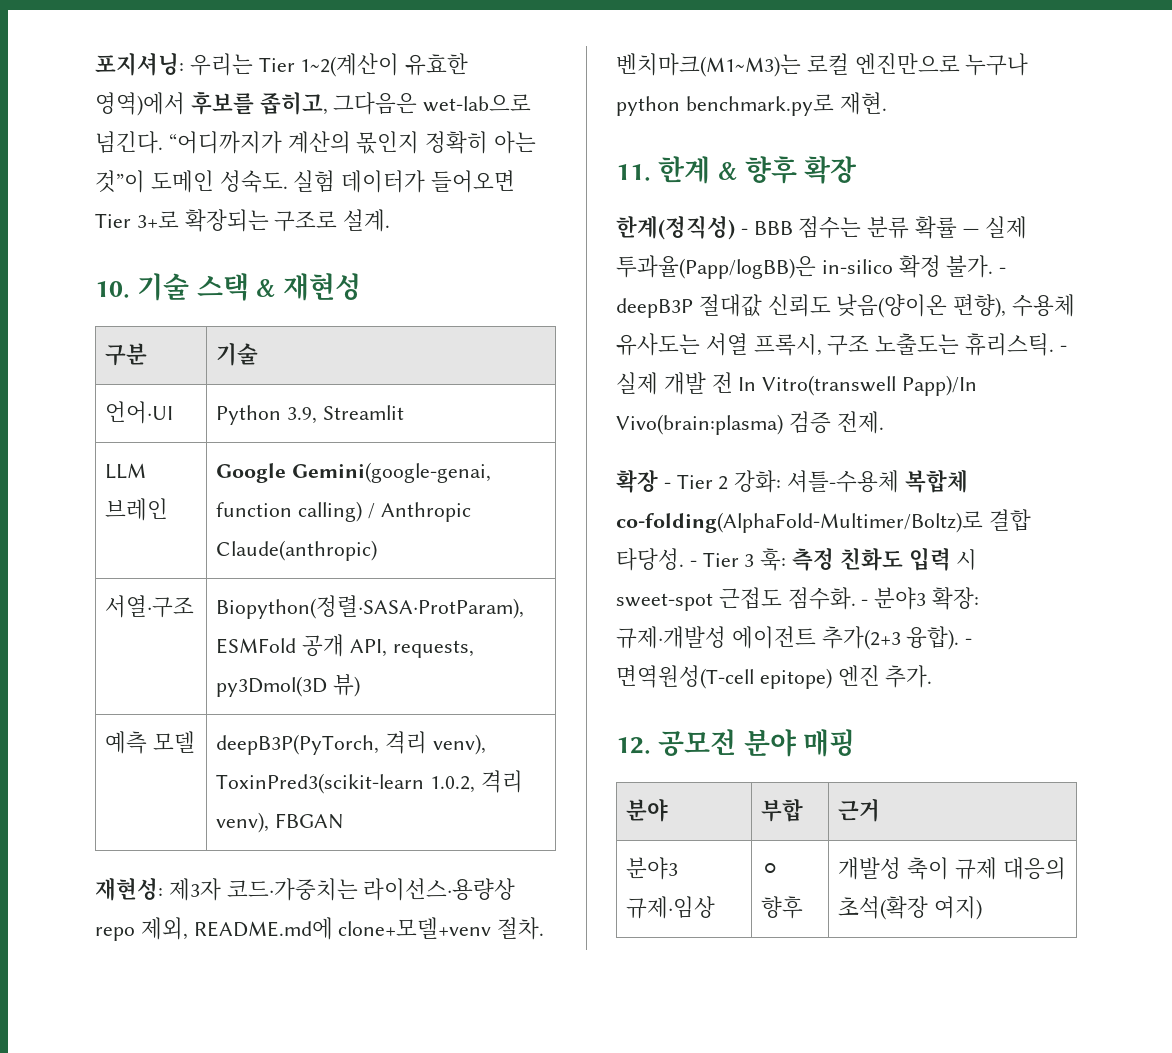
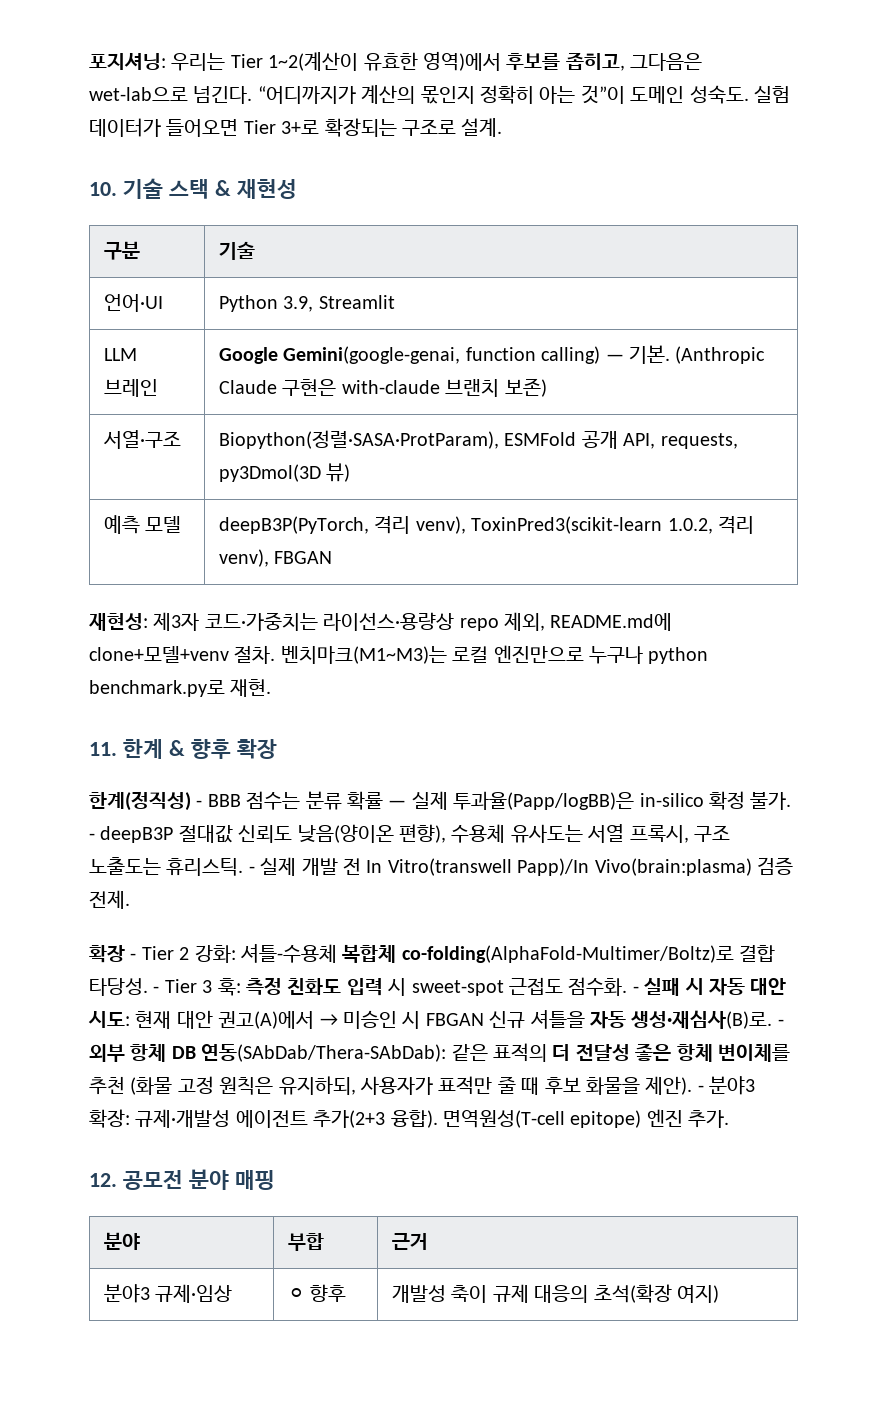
[367,502,471,522] [216,540,378,561] / Anthropic Claude(anthropic) -> [605,345,766,364] [219,378,547,397] — 기본. (Anthropic Claude 구현은 with-claude 브랜치 보존)
(869, 602) none -> [644,978,787,996] [88,1010,784,1029] [89,1043,790,1062] [89,1076,704,1095] 실패 시 자동 대안 시도: 현재 대안 권고(A)에서 → 미승인 시 FBGAN 신규 셔틀을 자동 생성·재심사(B)로. - 외부 항체 DB 연동(SAbDab/Thera-SAbDab): 같은 표적의 더 전달성 좋은 항체 변이체를 추천 (화물 고정 원칙은 유지하되, 사용자가 표적만 줄 때 후보 화물을 제안). -
[965,638,973,645] - -> (438, 1119) none

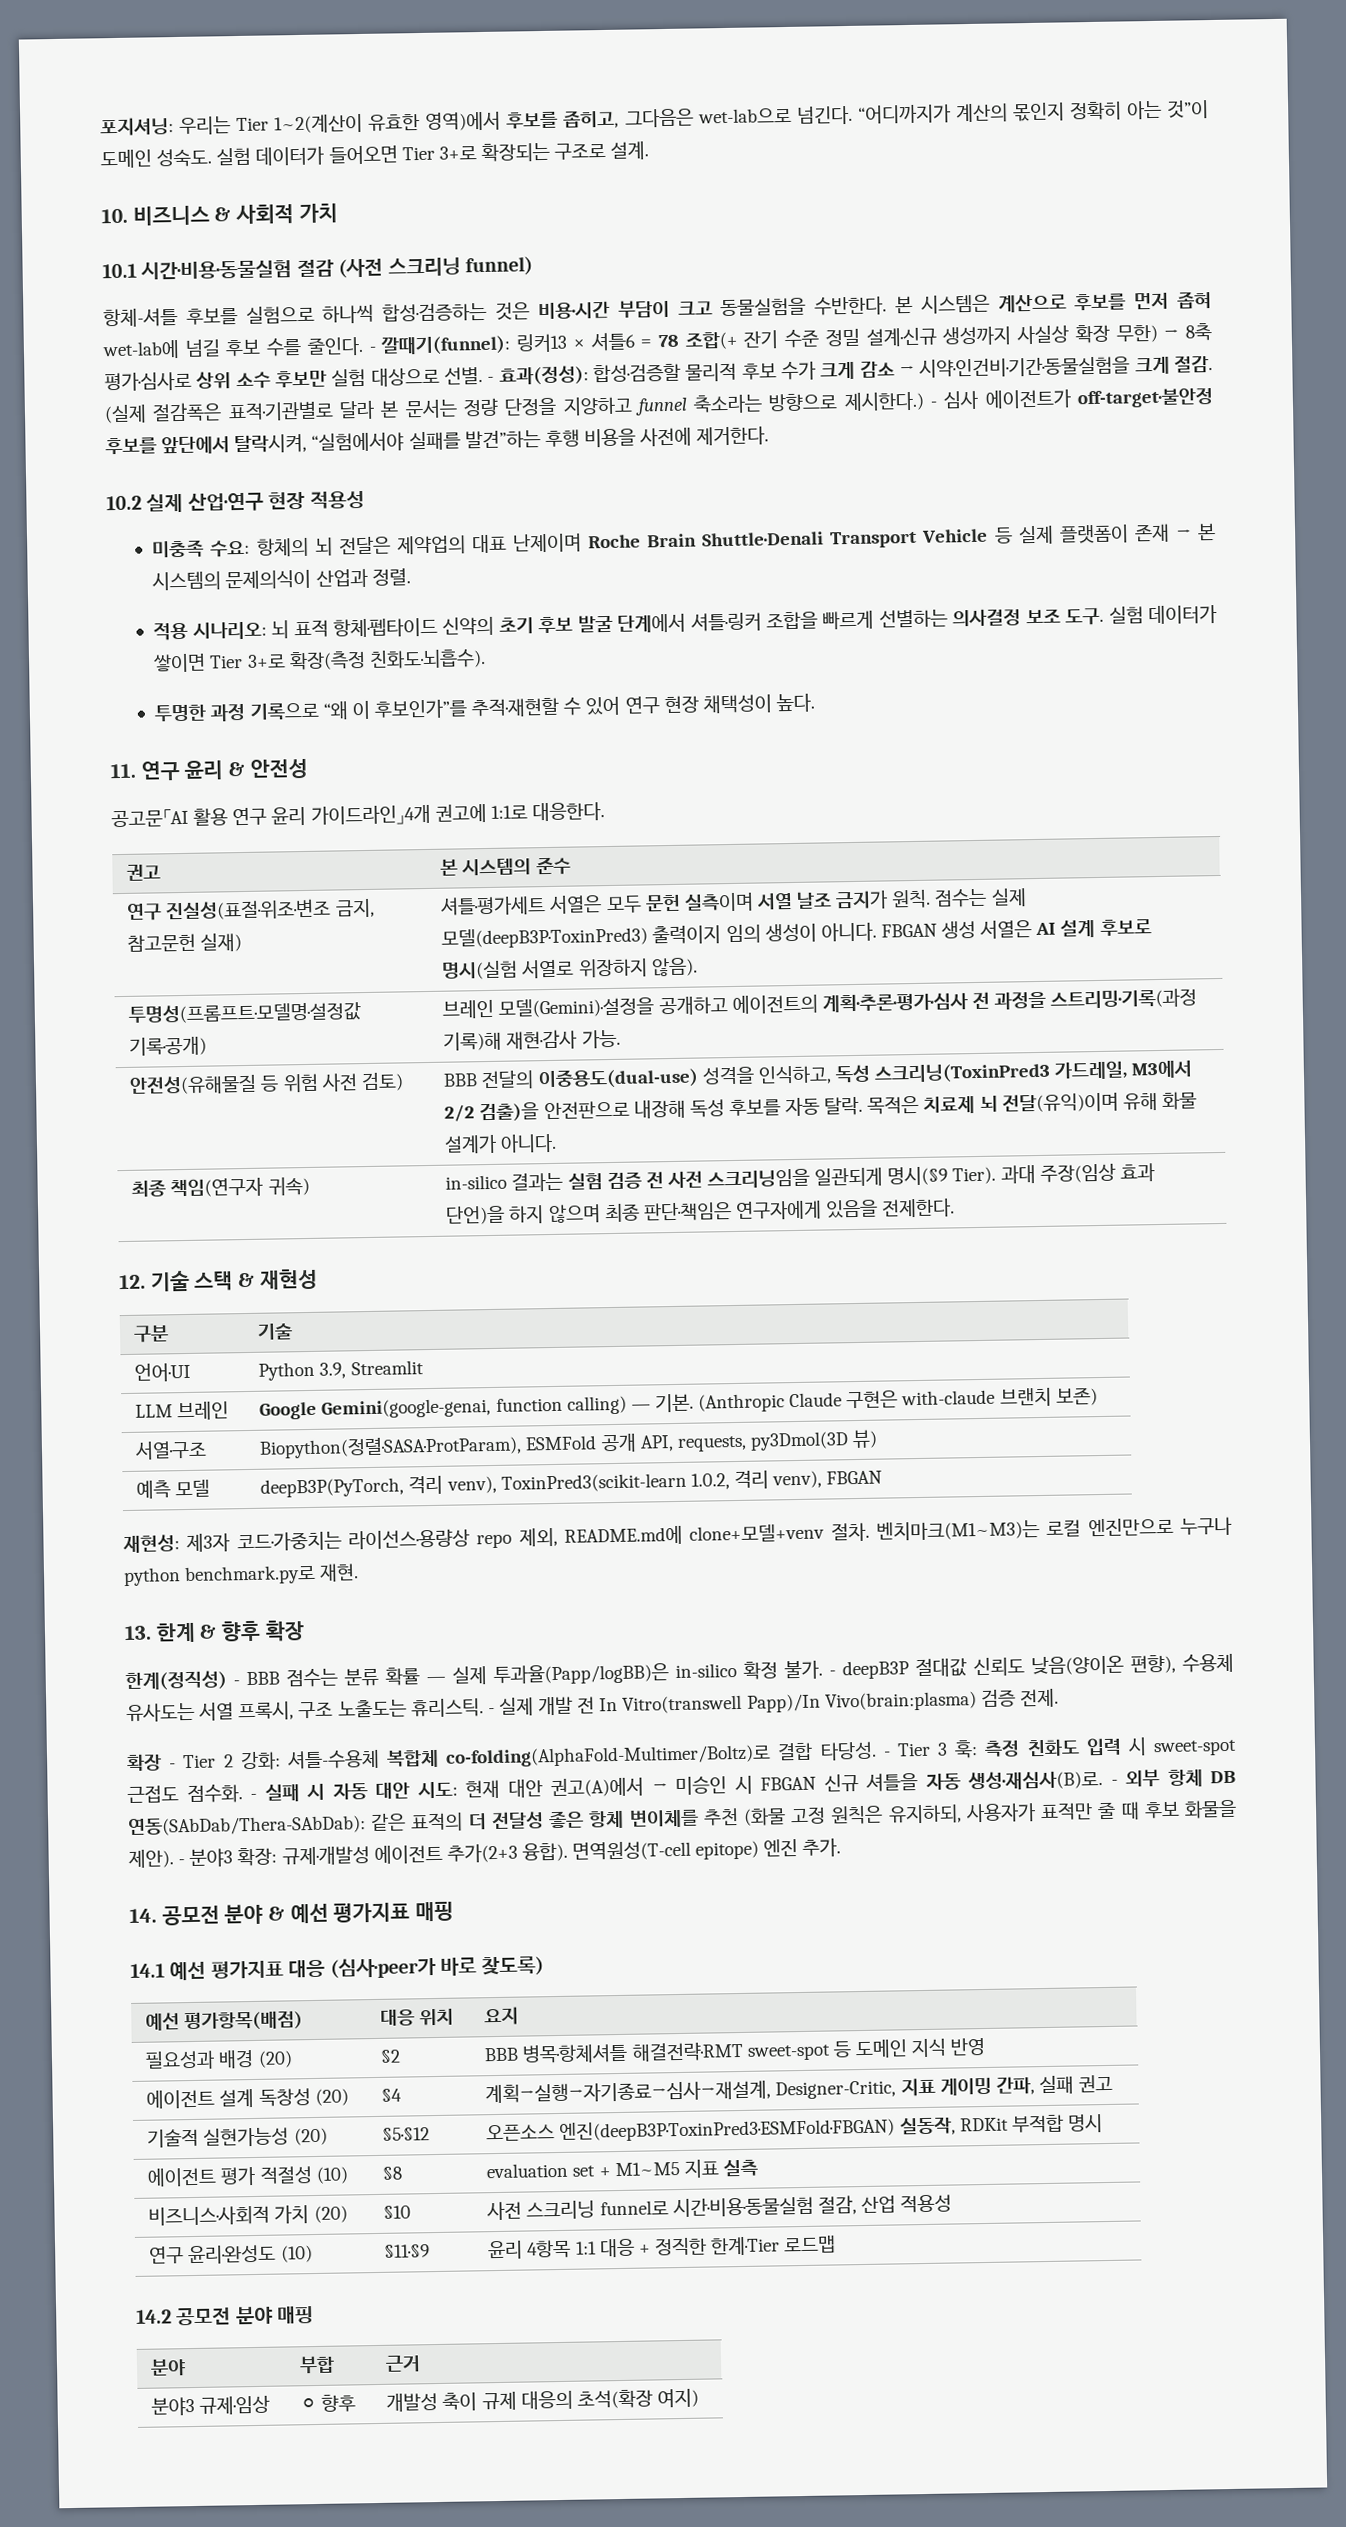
(117, 189) none -> [132,203,338,226] [102,256,533,280] [103,291,1212,328] [102,323,1213,360] [104,355,1213,392] [104,388,1214,424] [105,426,770,455] [106,490,365,513] [152,522,1217,558] [152,568,411,591] [153,604,1217,641] [153,649,486,673] [154,693,815,722] [110,758,308,781] [111,802,605,828] [126,864,162,881] [440,856,571,876] [127,898,375,921] [127,933,243,952] [439,888,1027,916] [441,919,1152,949] [442,957,698,980] [128,1002,362,1024] [129,1036,208,1056] [442,988,1198,1019] [443,1029,621,1051] [129,1072,404,1095] [443,1060,1194,1090] [444,1091,1197,1123] [444,1133,558,1154] [131,1176,310,1198] [445,1163,1155,1192] [446,1198,956,1225] [119,1274,146,1290] 비즈니스 & 사회적 가치 // 10.1 시간·비용·동물실험 절감 (사전 스크리닝 funnel) // 항체-셔틀 후보를 실험으로 하나씩 합성·검증하는 것은 비용·시간 부담이 크고 동물실험을 수반한다. 본 시스템은 계산으로 후보를 먼저 좁혀 wet-lab에 넘길 후보 수를 줄인다. - 깔때기(funnel): 링커13 × 셔틀6 = 78 조합(+ 잔기 수준 정밀 설계·신규 생성까지 사실상 확장 무한) → 8축 평가·심사로 상위 소수 후보만 실험 대상으로 선별. - 효과(정성): 합성·검증할 물리적 후보 수가 크게 감소 → 시약·인건비·기간·동물실험을 크게 절감. (실제 절감폭은 표적·기관별로 달라 본 문서는 정량 단정을 지양하고 funnel 축소라는 방향으로 제시한다.) - 심사 에이전트가 off-target·불안정 후보를 앞단에서 탈락시켜, “실험에서야 실패를 발견”하는 후행 비용을 사전에 제거한다. // 10.2 실제 산업·연구 현장 적용성 // 미충족 수요: 항체의 뇌 전달은 제약업의 대표 난제이며 Roche Brain Shuttle·Denali Transport Vehicle 등 실제 플랫폼이 존재 → 본 시스템의 문제의식이 산업과 정렬. // 적용 시나리오: 뇌 표적 항체·펩타이드 신약의 초기 후보 발굴 단계에서 셔틀·링커 조합을 빠르게 선별하는 의사결정 보조 도구. 실험 데이터가 쌓이면 Tier 3+로 확장(측정 친화도·뇌흡수). // 투명한 과정 기록으로 “왜 이 후보인가”를 추적·재현할 수 있어 연구 현장 채택성이 높다. // 11. 연구 윤리 & 안전성 // 공고문「AI 활용 연구 윤리 가이드라인」4개 권고에 1:1로 대응한다. // 권고 | 본 시스템의 준수 // 연구 진실성(표절·위조·변조 금지, 참고문헌 실재) | 셔틀·평가세트 서열은 모두 문헌 실측이며 서열 날조 금지가 원칙. 점수는 실제 모델(deepB3P·ToxinPred3) 출력이지 임의 생성이 아니다. FBGAN 생성 서열은 AI 설계 후보로 명시(실험 서열로 위장하지 않음). // 투명성(프롬프트·모델명·설정값 기록·공개) | 브레인 모델(Gemini)·설정을 공개하고 에이전트의 계획·추론·평가·심사 전 과정을 스트리밍·기록(과정 기록)해 재현·감사 가능. // 안전성(유해물질 등 위험 사전 검토) | BBB 전달의 이중용도(dual-use) 성격을 인식하고, 독성 스크리닝(ToxinPred3 가드레일, M3에서 2/2 검출)을 안전판으로 내장해 독성 후보를 자동 탈락. 목적은 치료제 뇌 전달(유익)이며 유해 화물 설계가 아니다. // 최종 책임(연구자 귀속) | in-silico 결과는 실험 검증 전 사전 스크리닝임을 일관되게 명시(§9 Tier). 과대 주장(임상 효과 단언)을 하지 않으며 최종 판단·책임은 연구자에게 있음을 전제한다. // 12.
[89,742,117,756] 11. -> [124,1625,152,1641] 13.
[89,1173,117,1187] 12. -> [129,1901,455,1926] [130,1956,545,1981] [145,2010,304,2032] [380,2008,455,2026] [484,2006,520,2026] [145,2049,293,2070] [380,2049,402,2063] [484,2037,987,2064] [146,2088,349,2109] [381,2088,403,2102] [485,2074,1114,2104] [147,2127,328,2148] [382,2127,431,2141] [486,2114,1103,2142] [147,2166,349,2187] [382,2166,403,2180] [486,2159,758,2179] [148,2205,348,2226] [383,2205,412,2219] [486,2194,953,2221] [149,2244,313,2265] [384,2244,431,2258] [488,2235,837,2260] [136,2309,172,2324] 14. 공모전 분야 & 예선 평가지표 매핑 // 14.1 예선 평가지표 대응 (심사·peer가 바로 찾도록) // 예선 평가항목(배점) | 대응 위치 | 요지 // 필요성과 배경 (20) | §2 | BBB 병목·항체셔틀 해결전략·RMT sweet-spot 등 도메인 지식 반영 // 에이전트 설계 독창성 (20) | §4 | 계획→실행→자기종료→심사→재설계, Designer-Critic, 지표 게이밍 간파, 실패 권고 // 기술적 실현가능성 (20) | §5·§12 | 오픈소스 엔진(deepB3P·ToxinPred3·ESMFold·FBGAN) 실동작, RDKit 부적합 명시 // 에이전트 평가 적절성 (10) | §8 | evaluation set + M1~M5 지표 실측 // 비즈니스·사회적 가치 (20) | §10 | 사전 스크리닝 funnel로 시간·비용·동물실험 절감, 산업 적용성 // 연구 윤리·완성도 (10) | §11·§9 | 윤리 4항목 1:1 대응 + 정직한 한계·Tier 로드맵 // 14.2

